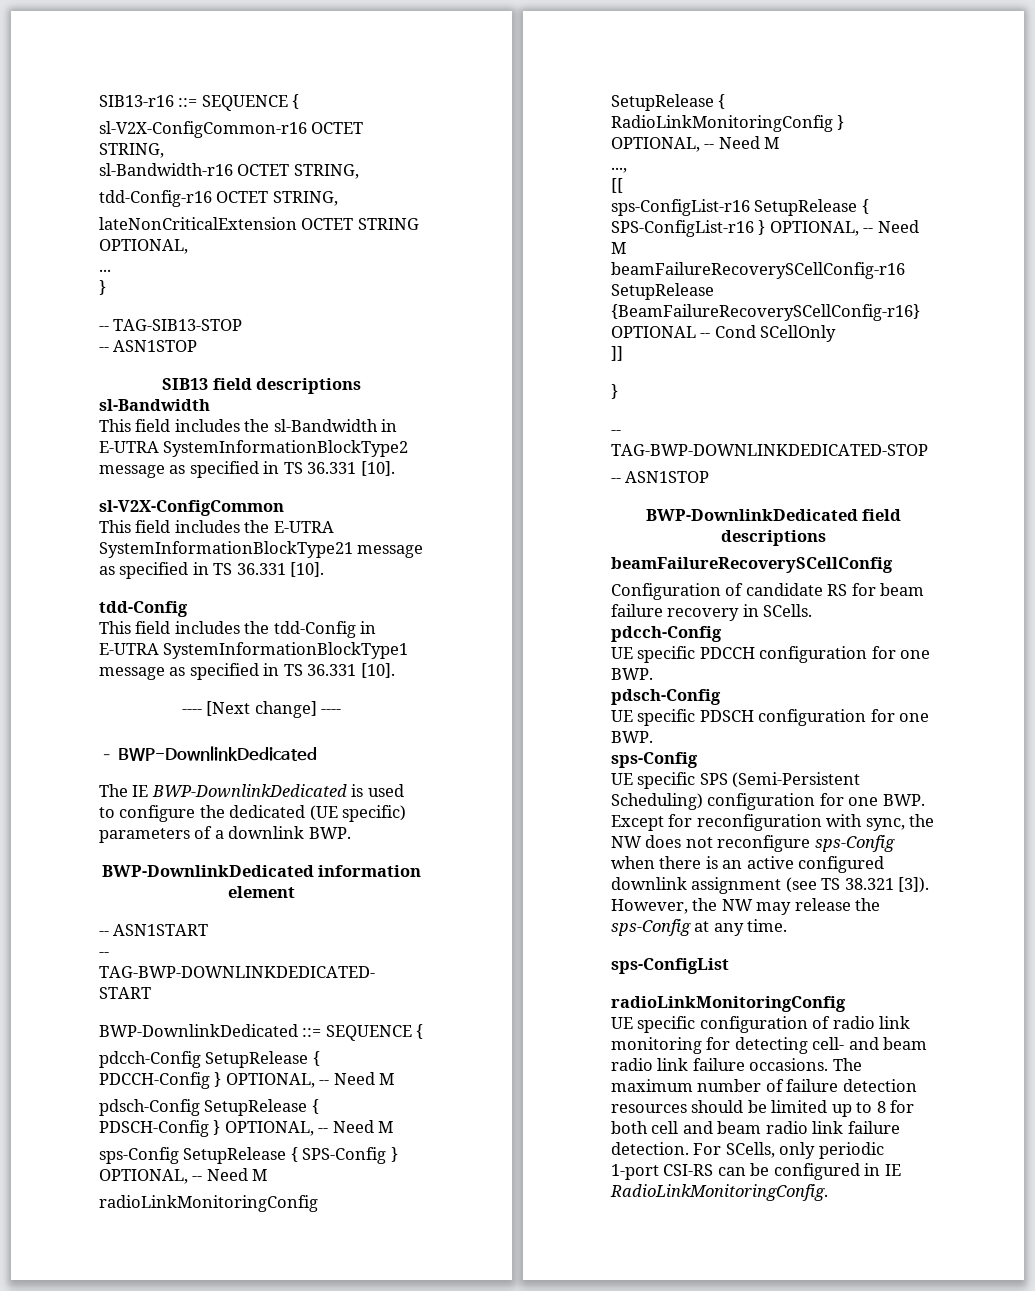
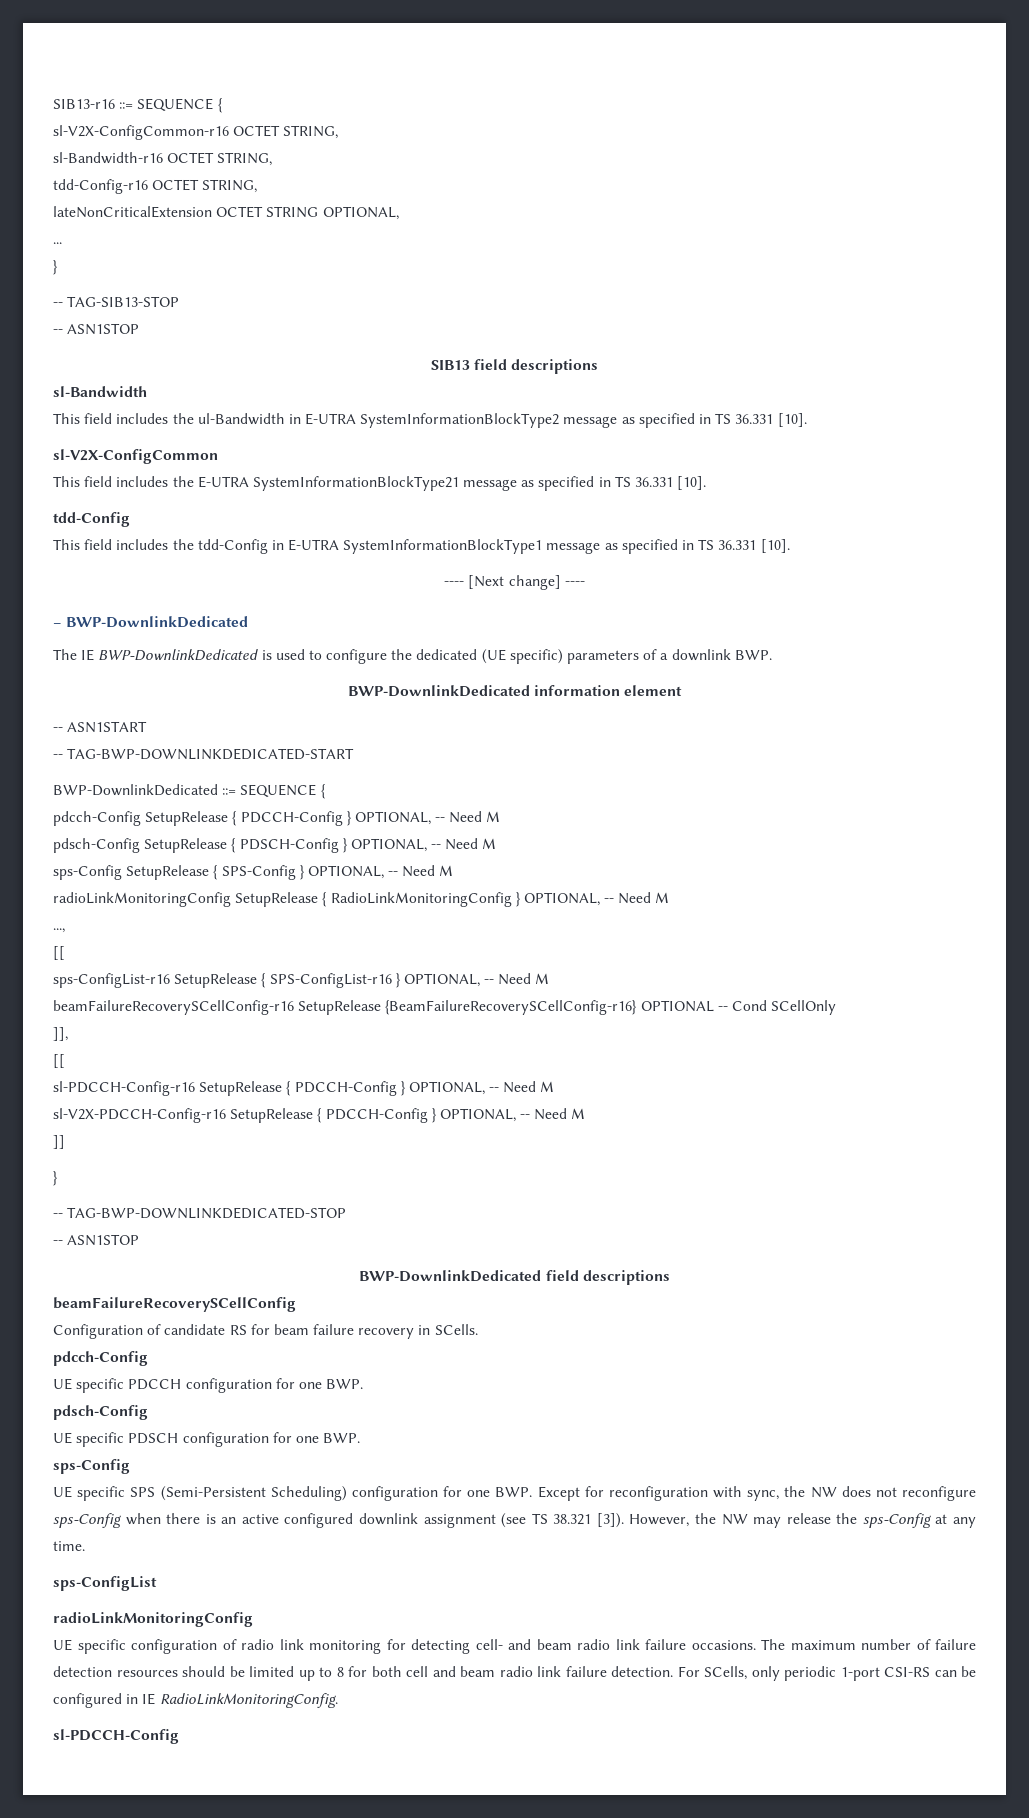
[273,419,378,432] sl-Bandwidth -> [197,413,285,425] ul-Bandwidth
(837, 333) none -> [53,1027,68,1041] [53,1054,65,1068] [53,1081,555,1096] [53,1108,586,1123] // ]], // [[ // sl-PDCCH-Config-r16 SetupRelease { PDCCH-Config } OPTIONAL, -- Need M // sl-V2X-PDCCH-Config-r16 SetupRelease { PDCCH-Config } OPTIONAL, -- Need M
(828, 1192) none -> [53,1729,179,1744] // sl-PDCCH-Config

